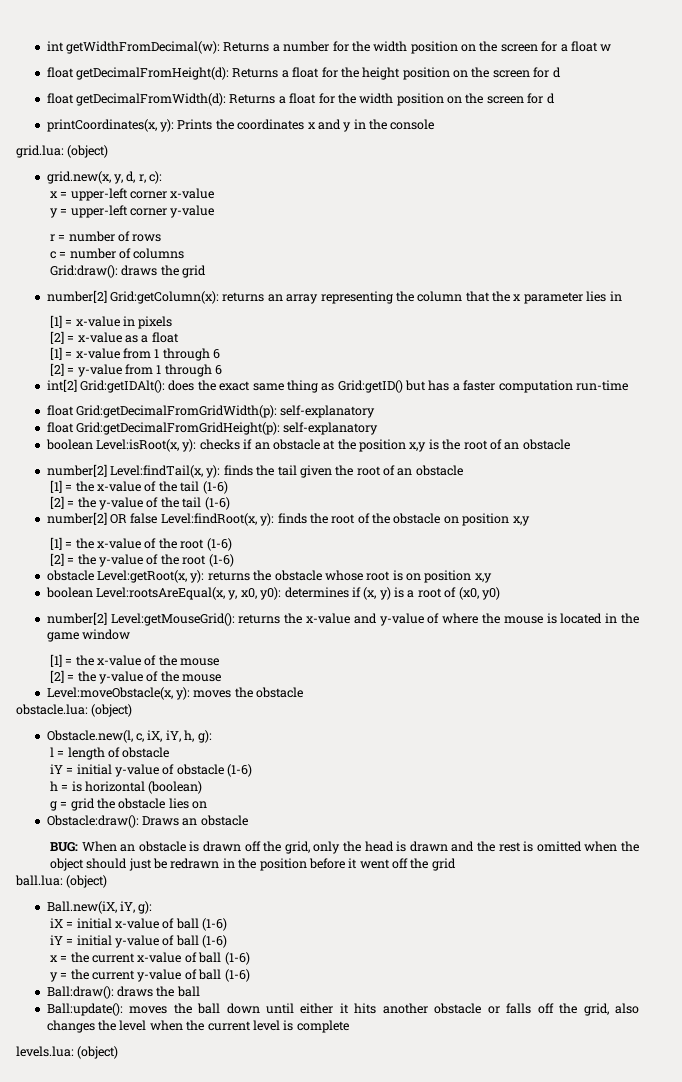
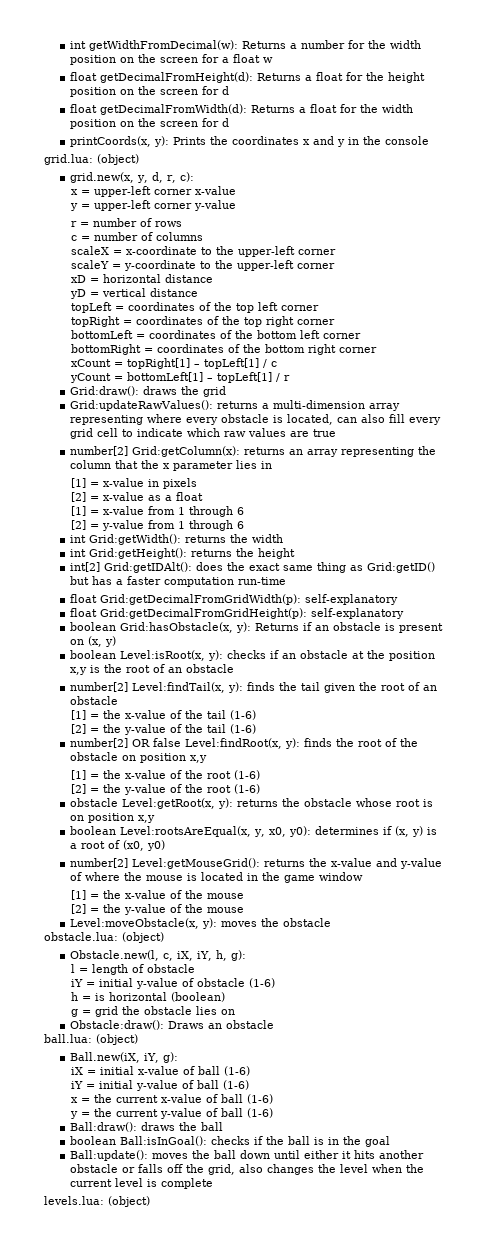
[46,119,157,132] printCoordinates(x, -> [69,136,151,147] printCoords(x,
[49,265,207,278] Grid:draw(): draws the grid -> [70,246,336,257] [70,260,335,271] [70,274,213,283] [69,288,198,299] [70,302,319,313] [70,316,335,327] [70,330,361,339] [70,344,377,355] [70,358,277,369] [69,372,290,383] [69,386,226,397] [69,400,400,411] [69,414,441,425] [69,428,336,439] scaleX = x-coordinate to the upper-left corner // scaleY = y-coordinate to the upper-left corner // xD = horizontal distance // yD = vertical distance // topLeft = coordinates of the top left corner // topRight = coordinates of the top right corner // bottomLeft = coordinates of the bottom left corner // bottomRight = coordinates of the bottom right corner // xCount = topRight[1] – topLeft[1] / c // yCount = bottomLeft[1] – topLeft[1] / r // Grid:draw(): draws the grid // Grid:updateRawValues(): returns a multi-dimension array representing where every obstacle is located, can also fill every grid cell to indicate which raw values are true
(223, 370) none -> [69,534,283,545] [69,548,295,559] // int Grid:getWidth(): returns the width // int Grid:getHeight(): returns the height
(379, 428) none -> [69,622,443,633] [69,636,116,647] // boolean Grid:hasObstacle(x, y): Returns if an obstacle is present on (x, y)
[49,841,639,854] [49,858,456,871] // BUG: When an obstacle is drawn off the grid, only the head is drawn and the rest is omitted when the object should just be redrawn in the position before it went off the grid -> (274, 1024) none
(200, 991) none -> [69,1136,390,1147] // boolean Ball:isInGoal(): checks if the ball is in the goal

